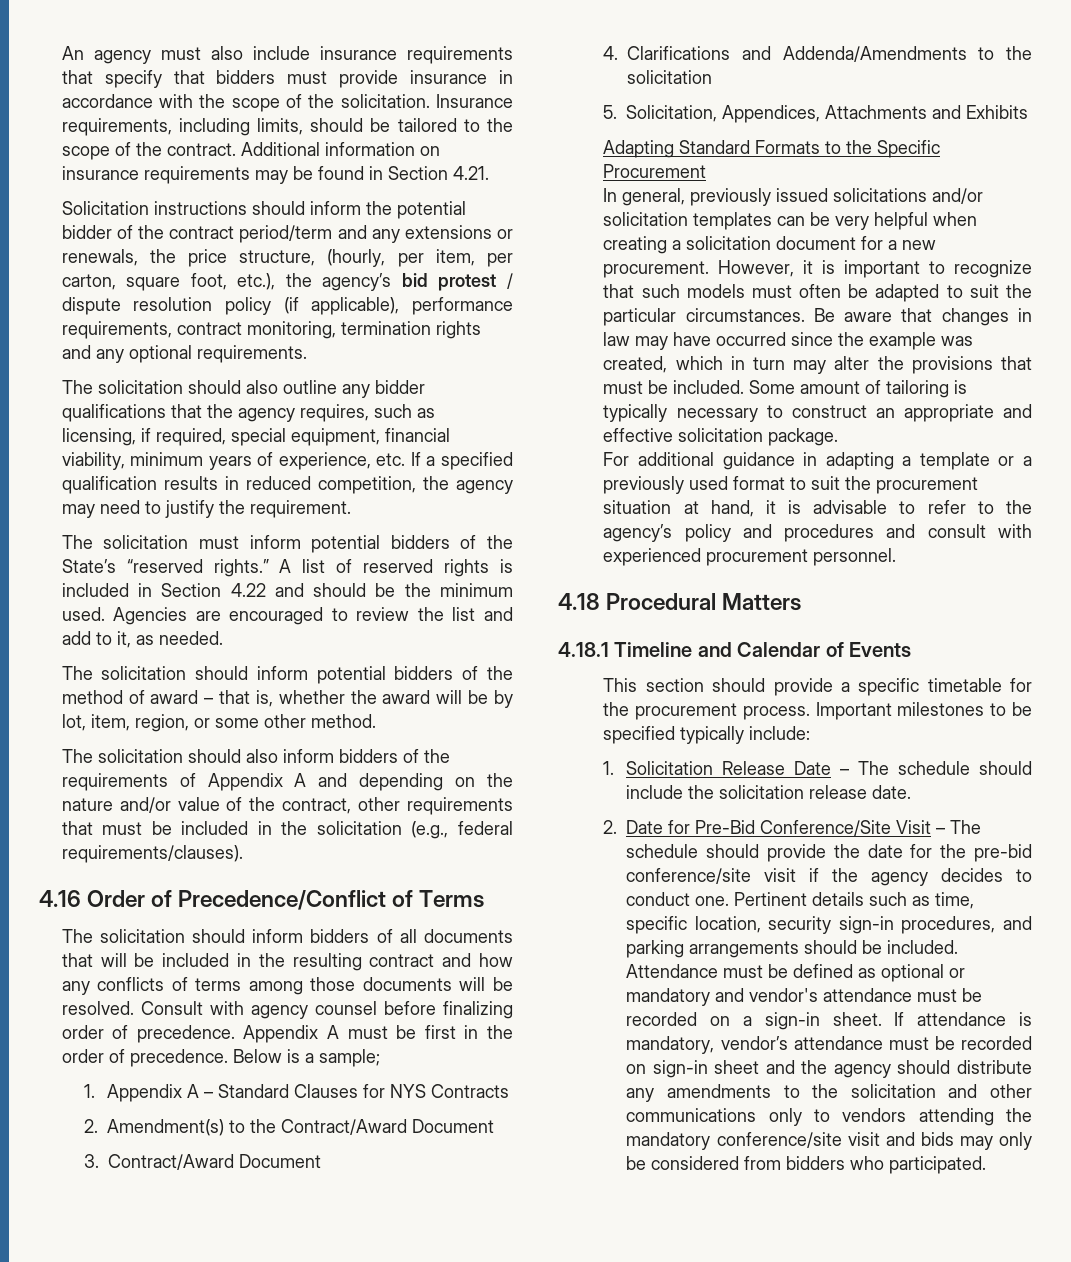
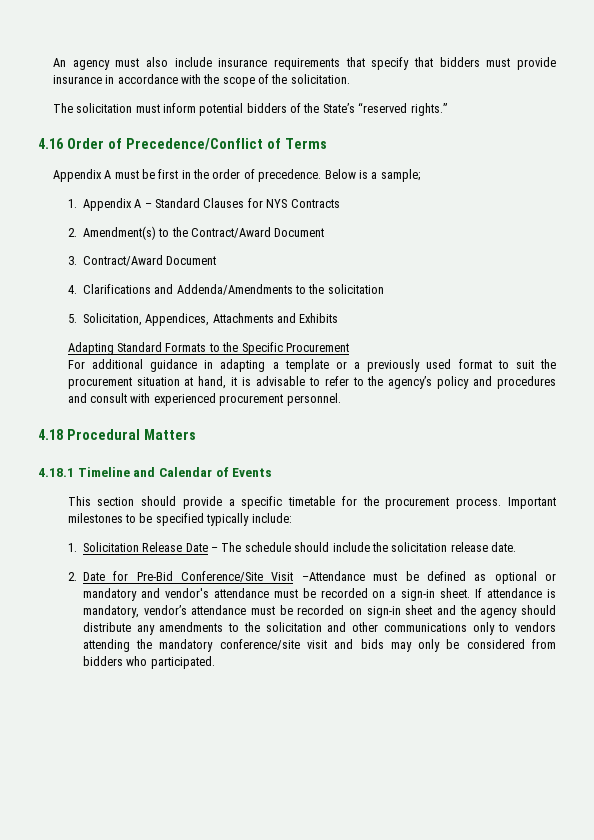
[435,94,513,108] [61,118,514,136] [61,142,440,160] [61,166,489,184] [61,201,466,219] [61,225,513,243] [61,249,514,267] [61,273,513,291] [61,297,513,315] [61,321,481,339] [61,345,307,363] [61,380,425,398] [61,404,435,422] [61,428,450,446] [61,452,513,470] [61,476,513,494] [61,500,351,518] Insurance requirements, including limits, should be tailored to the scope of the contract. Additional information on insurance requirements may be found in Section 4.21. // Solicitation instructions should inform the potential bidder of the contract period/term and any extensions or renewals, the price structure, (hourly, per item, per carton, square foot, etc.), the agency’s bid protest / dispute resolution policy (if applicable), performance requirements, contract monitoring, termination rights and any optional requirements. // The solicitation should also outline any bidder qualifications that the agency requires, such as licensing, if required, special equipment, financial viability, minimum years of experience, etc. If a specified qualification results in reduced competition, the agency may need to justify the requirement. -> (350, 79) none
[279,559,513,577] [61,583,513,597] [61,607,513,625] [61,631,223,648] [61,666,513,684] [61,690,513,708] [61,714,376,732] [61,749,450,763] [61,773,513,791] [61,797,513,815] [61,821,513,839] [61,845,243,863] A list of reserved rights is included in Section 4.22 and should be the minimum used. Agencies are encouraged to review the list and add to it, as needed. // The solicitation should inform potential bidders of the method of award – that is, whether the award will be by lot, item, region, or some other method. // The solicitation should also inform bidders of the requirements of Appendix A and depending on the nature and/or value of the contract, other requirements that must be included in the solicitation (e.g., federal requirements/clauses). -> (447, 109) none
[61,929,514,943] [61,953,513,971] [61,977,513,995] [61,1001,513,1019] [61,1025,235,1043] The solicitation should inform bidders of all documents that will be included in the resulting contract and how any conflicts of terms among those documents will be resolved. Consult with agency counsel before finalizing order of precedence. -> (327, 143) none
[603,188,984,206] [603,212,978,230] [603,236,937,254] [603,260,1032,278] [603,284,1032,302] [603,308,1032,326] [603,332,974,350] [603,356,1032,374] [603,380,968,398] [603,404,1032,422] [603,428,839,446] // In general, previously issued solicitations and/or solicitation templates can be very helpful when creating a solicitation document for a new procurement. However, it is important to recognize that such models must often be adapted to suit the particular circumstances. Be aware that changes in law may have occurred since the example was created, which in turn may alter the provisions that must be included. Some amount of tailoring is typically necessary to construct an appropriate and effective solicitation package. -> (349, 347) none
[936,820,982,834] [626,844,1032,862] [626,868,1032,886] [626,892,975,909] [626,916,1032,934] [626,940,959,958] [626,964,719,978] – The schedule should provide the date for the pre-bid conference/site visit if the agency decides to conduct one. Pertinent details such as time, specific location, security sign-in procedures, and parking arrangements should be included. Attendance -> [301,571,365,581] –Attendance

